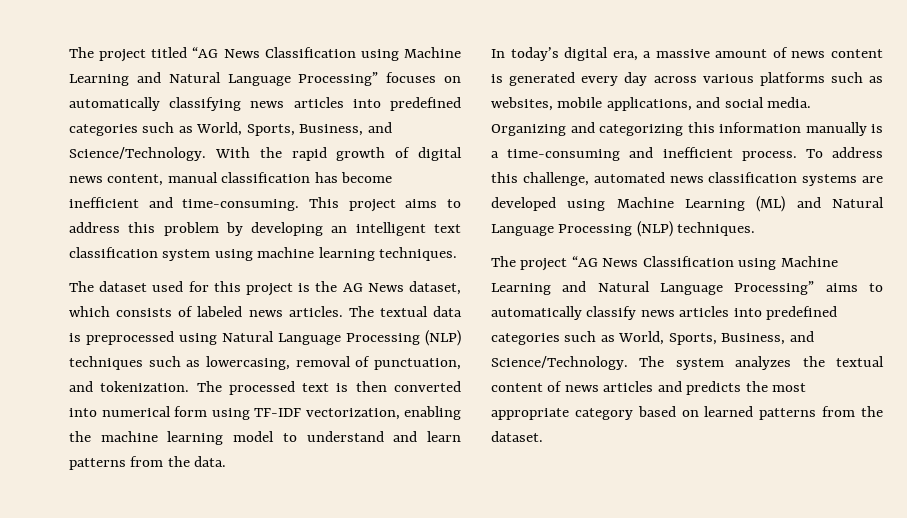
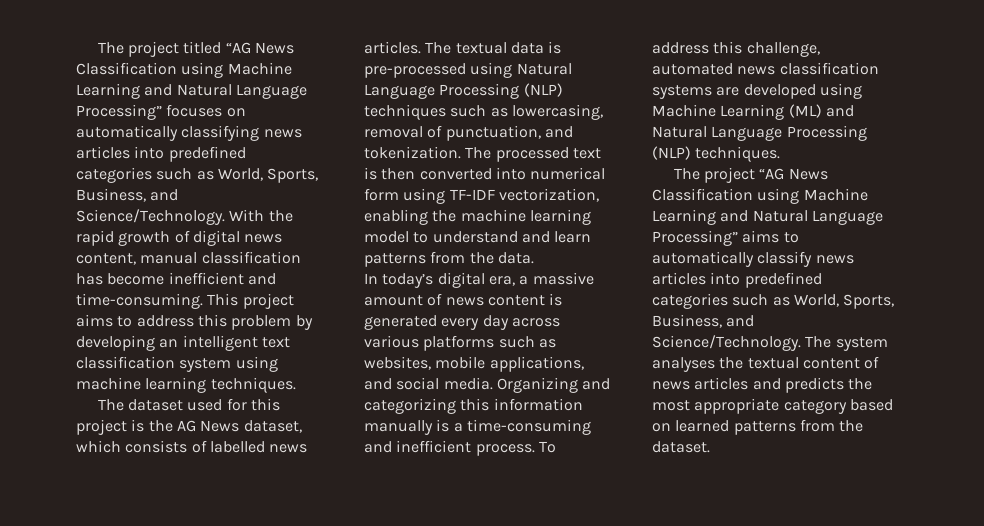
[197,306,243,317] labeled -> [209,441,265,453] labelled
[86,331,174,345] preprocessed -> [364,63,466,78] pre-processed
[735,356,792,370] analyzes -> [652,357,715,372] analyses

